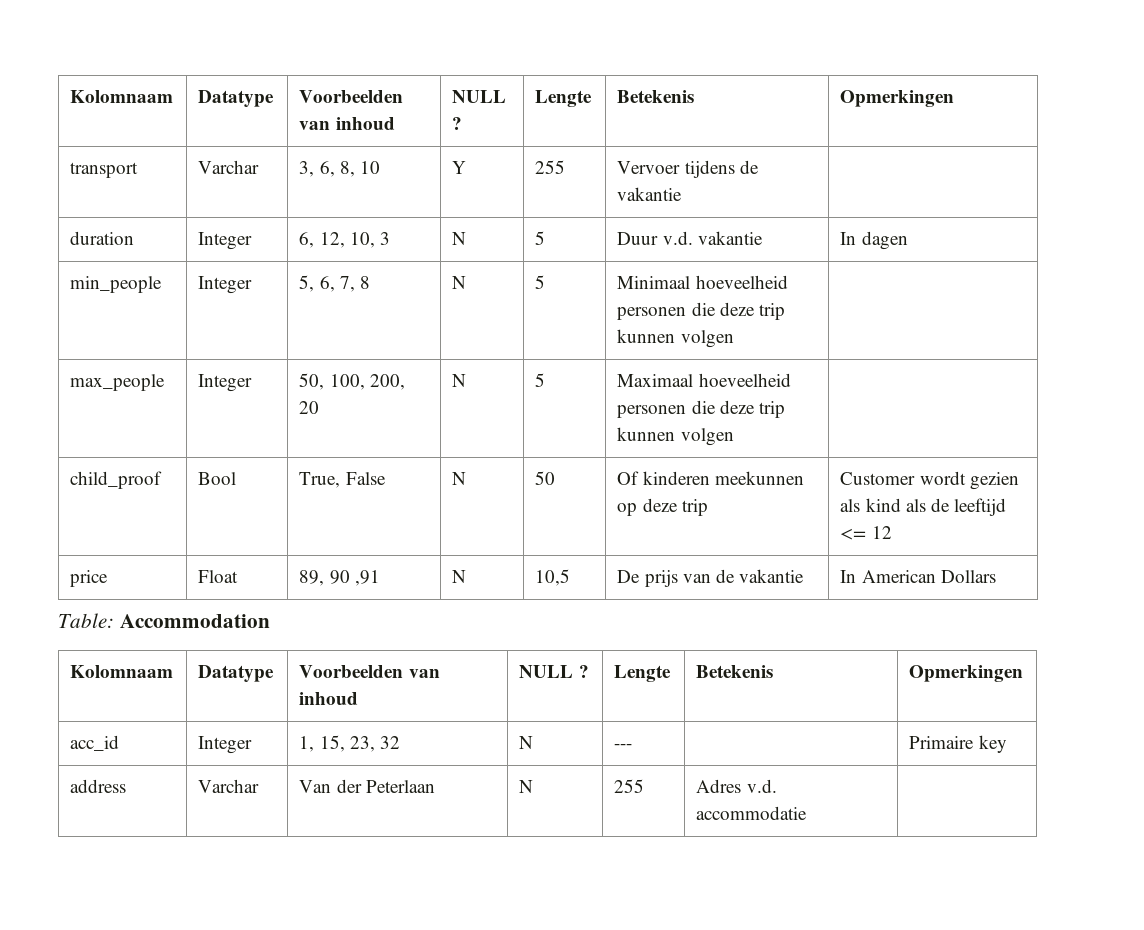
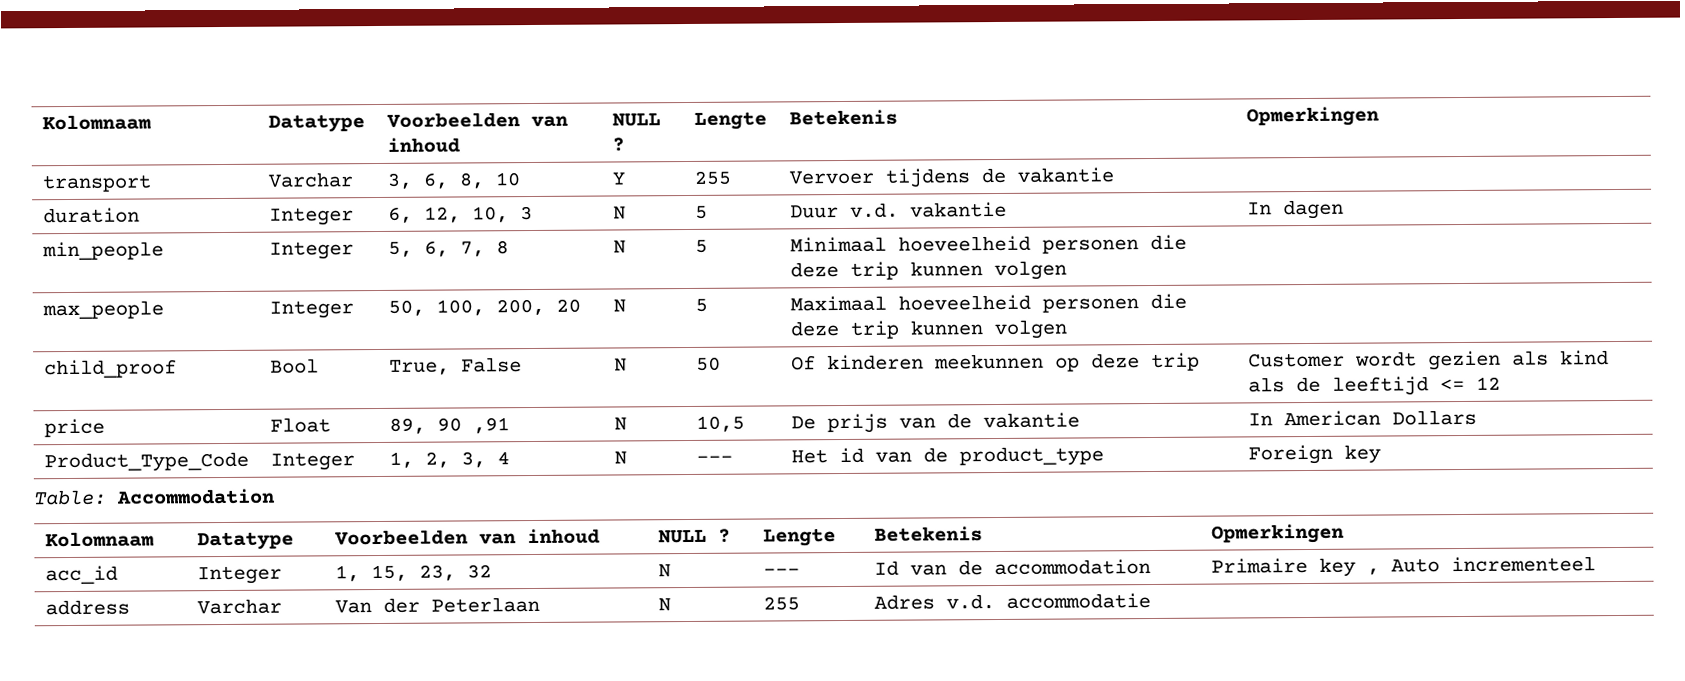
(996, 576) none -> [43,451,249,473] [269,452,355,471] [388,451,510,468] [613,451,627,465] [695,455,733,463] [790,446,1104,467] [1247,444,1381,465] // Product_Type_Code | Integer | 1, 2, 3, 4 | N | --- | Het id van de product_type | Foreign key
(633, 746) none -> [873,559,1151,576] Id van de accommodation
(1007, 744) none -> [1366,556,1596,575] , Auto incrementeel

